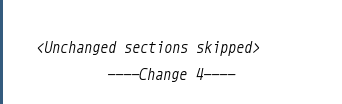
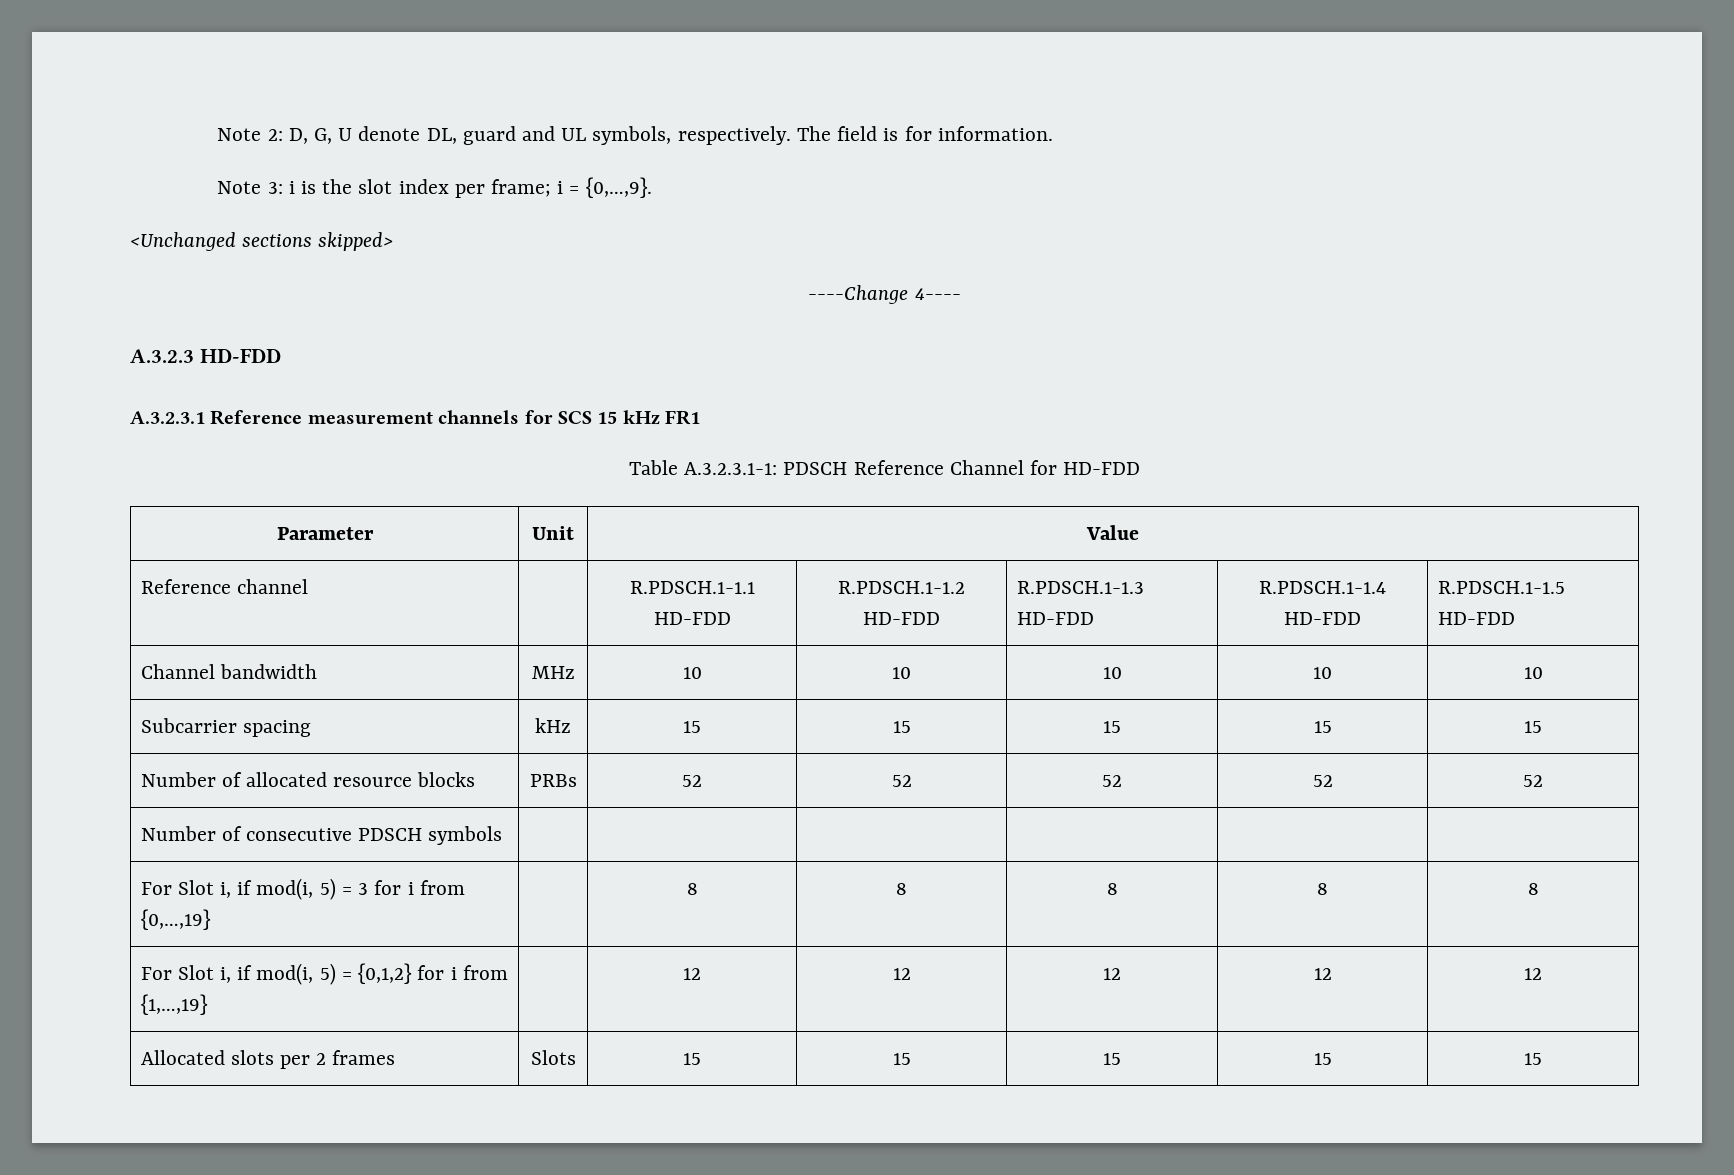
(36, 48) none -> [217,126,1053,145] [217,177,652,198] Note 2: D, G, U denote DL, guard and UL symbols, respectively. The field is for information. // Note 3: i is the slot index per frame; i = {0,…,9}. //
(236, 74) none -> [130,348,281,363] [130,410,701,425] [628,460,1141,475] [276,527,374,540] [532,526,574,540] [1086,525,1139,540] [140,579,308,594] [629,581,755,594] [653,612,731,625] [838,581,965,594] [863,612,940,625] [1016,581,1144,594] [1016,612,1094,625] [1259,581,1386,594] [1284,612,1361,625] [1437,581,1565,594] [1437,612,1515,625] [140,664,317,679] [531,666,575,679] [682,667,702,679] [892,667,911,679] [1102,667,1122,679] [1313,667,1332,679] [1523,667,1543,679] [140,718,311,737] [535,718,571,733] [683,721,701,733] [892,721,911,733] [1103,721,1121,733] [1313,721,1332,733] [1524,721,1542,733] [140,772,476,787] [529,774,577,787] [682,775,702,787] [891,775,912,787] [1102,775,1122,787] [1312,775,1333,787] [1523,775,1543,787] [140,826,503,845] [140,878,465,900] [140,909,211,930] [686,883,698,895] [896,883,907,895] [1106,883,1118,895] [1317,883,1328,895] [1527,883,1539,895] [140,963,508,985] [140,994,208,1015] [683,968,701,980] [892,968,911,980] [1103,968,1121,980] [1313,968,1332,980] [1524,968,1542,980] [140,1050,396,1069] [530,1050,576,1065] [683,1053,701,1065] [892,1053,911,1065] [1103,1053,1121,1065] [1313,1053,1332,1065] [1524,1053,1542,1065] // A.3.2.3 HD-FDD // A.3.2.3.1 Reference measurement channels for SCS 15 kHz FR1 // Table A.3.2.3.1-1: PDSCH Reference Channel for HD-FDD // Parameter | Unit | Value // Reference channel | | R.PDSCH.1-1.1 HD-FDD | R.PDSCH.1-1.2 HD-FDD | R.PDSCH.1-1.3 HD-FDD | R.PDSCH.1-1.4 HD-FDD | R.PDSCH.1-1.5 HD-FDD // Channel bandwidth | MHz | 10 | 10 | 10 | 10 | 10 // Subcarrier spacing | kHz | 15 | 15 | 15 | 15 | 15 // Number of allocated resource blocks | PRBs | 52 | 52 | 52 | 52 | 52 // Number of consecutive PDSCH symbols | | | | | | // For Slot i, if mod(i, 5) = 3 for i from {0,…,19} | | 8 | 8 | 8 | 8 | 8 // For Slot i, if mod(i, 5) = {0,1,2} for i from {1,…,19} | | 12 | 12 | 12 | 12 | 12 // Allocated slots per 2 frames | Slots | 15 | 15 | 15 | 15 | 15

